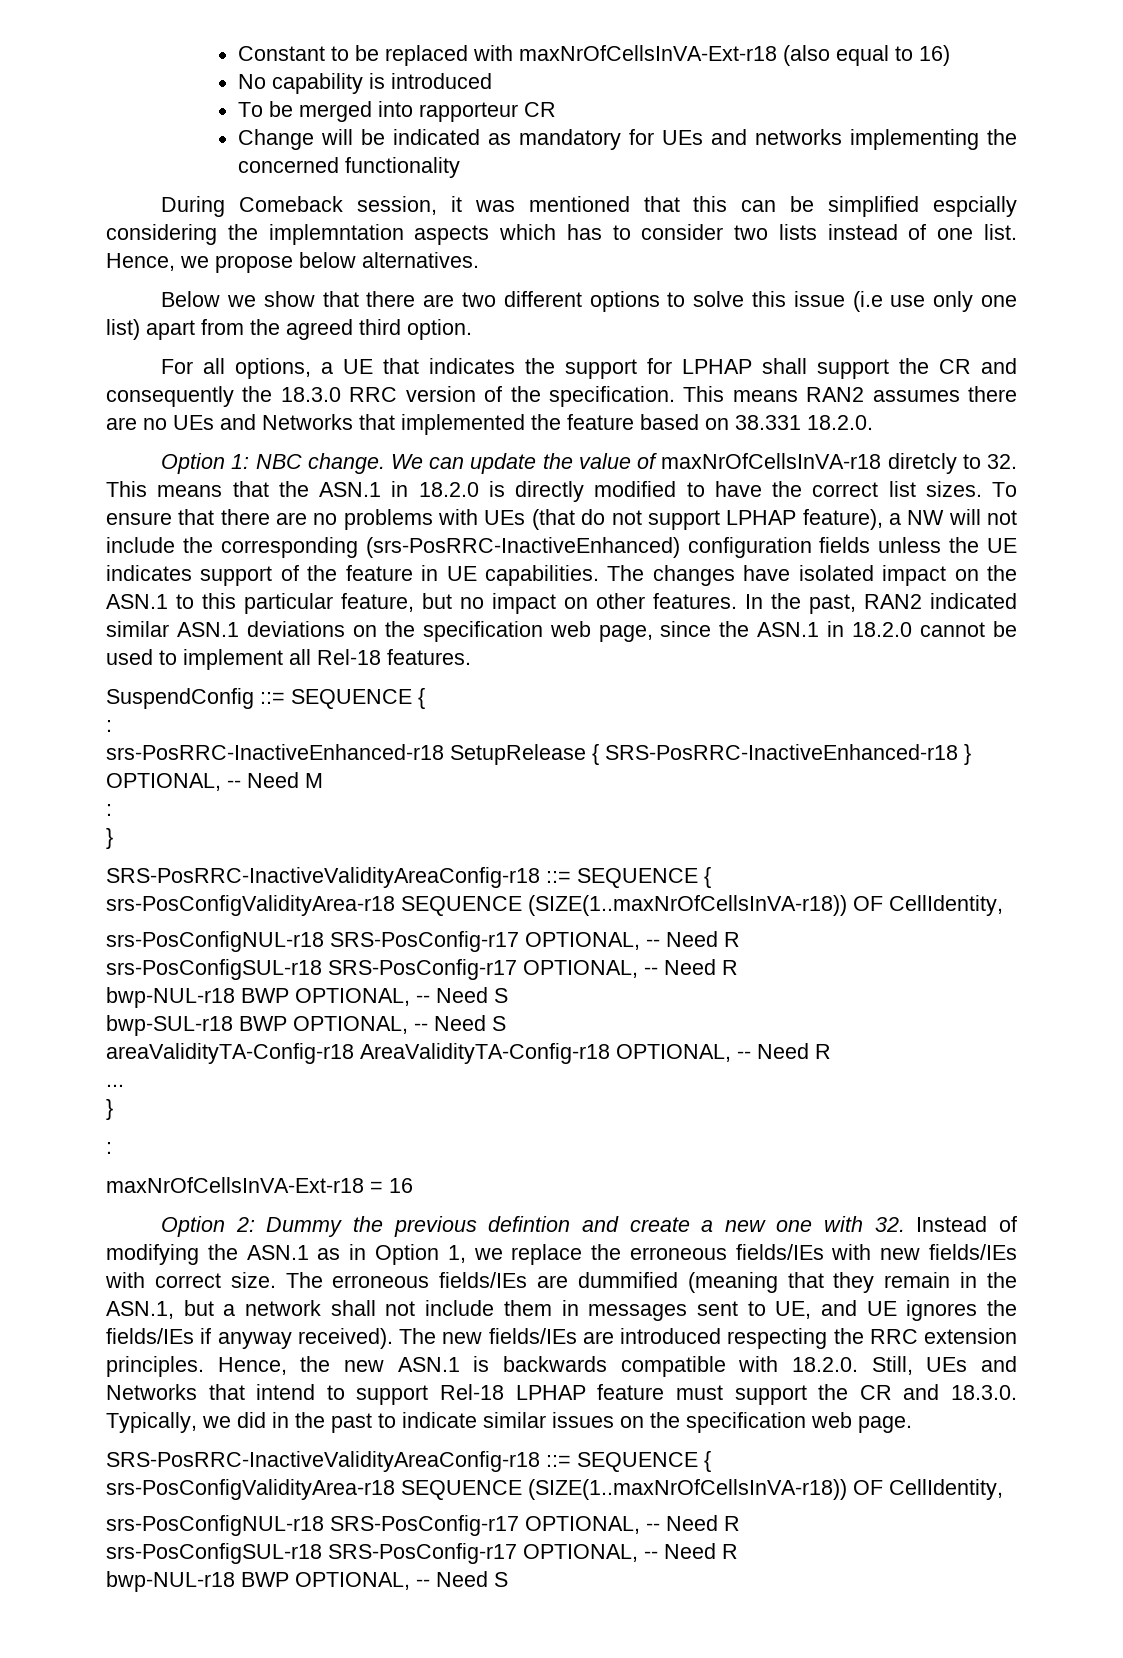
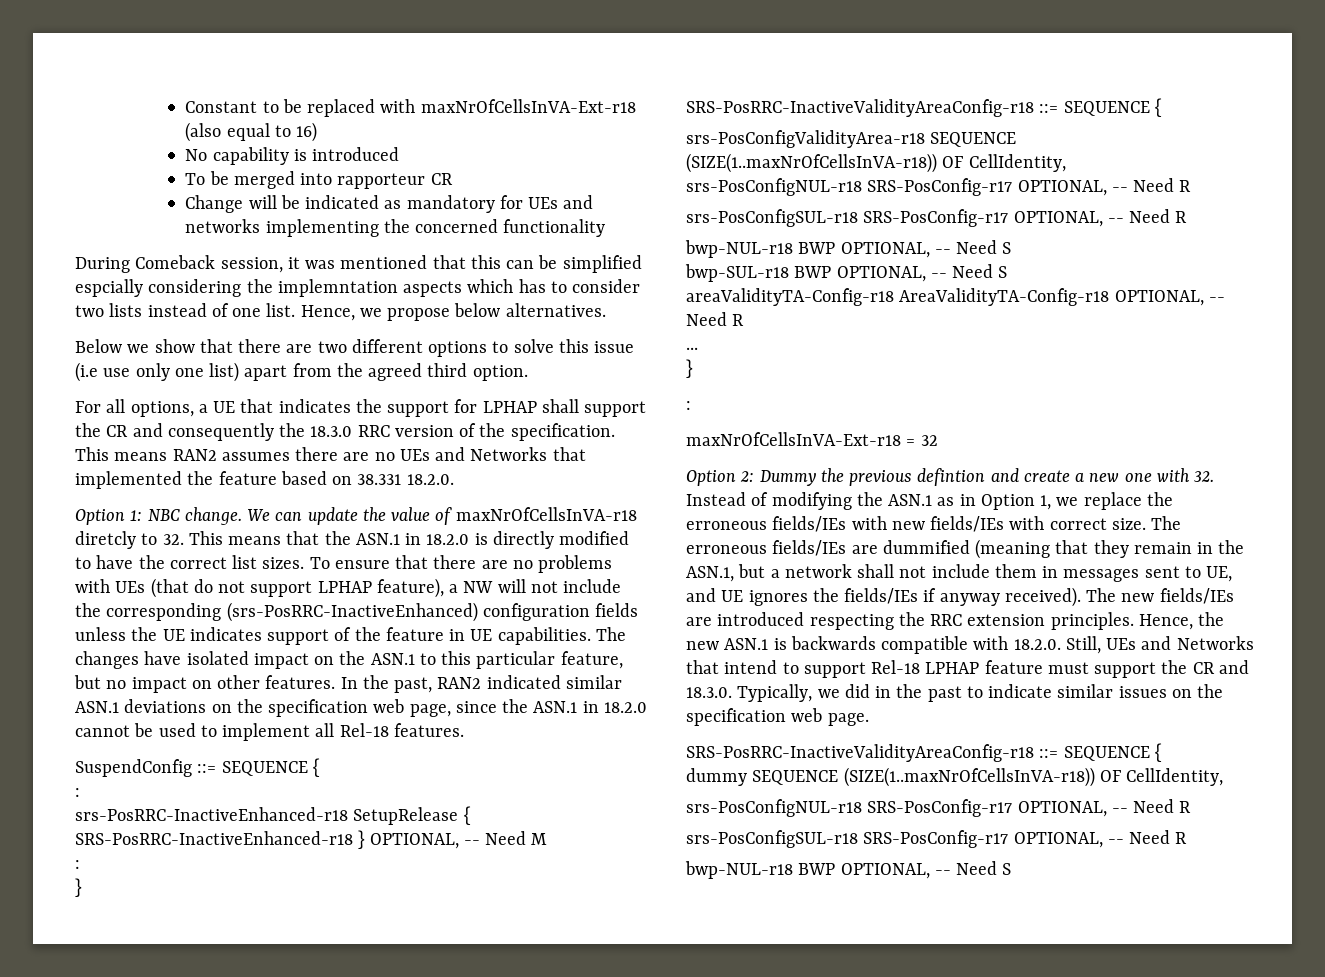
[389,1178,413,1193] 16 -> [920,435,938,446] 32
[106,1479,395,1500] srs-PosConfigValidityArea-r18 -> [686,768,747,786] dummy

